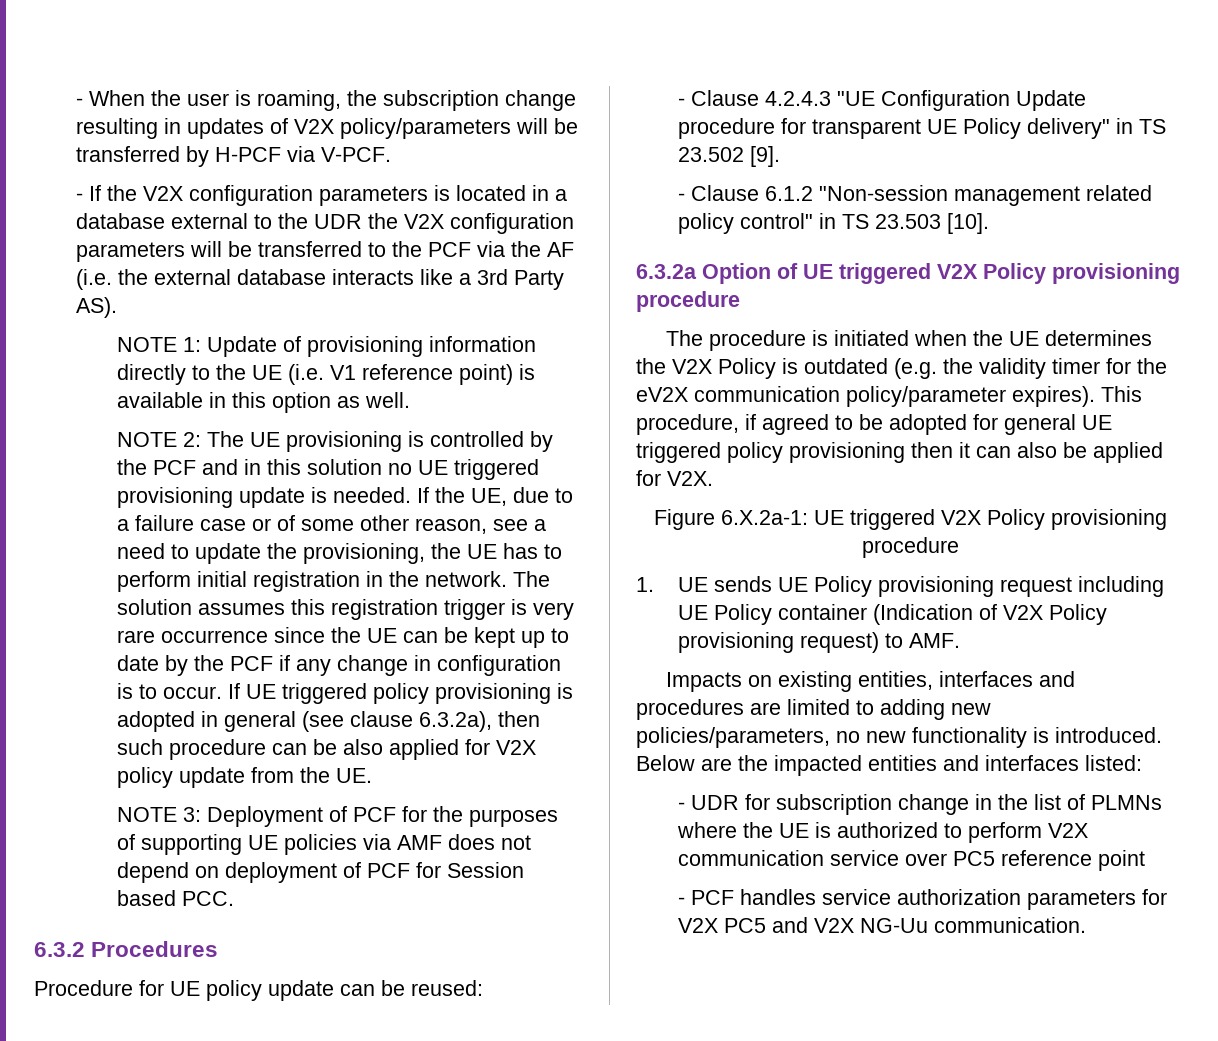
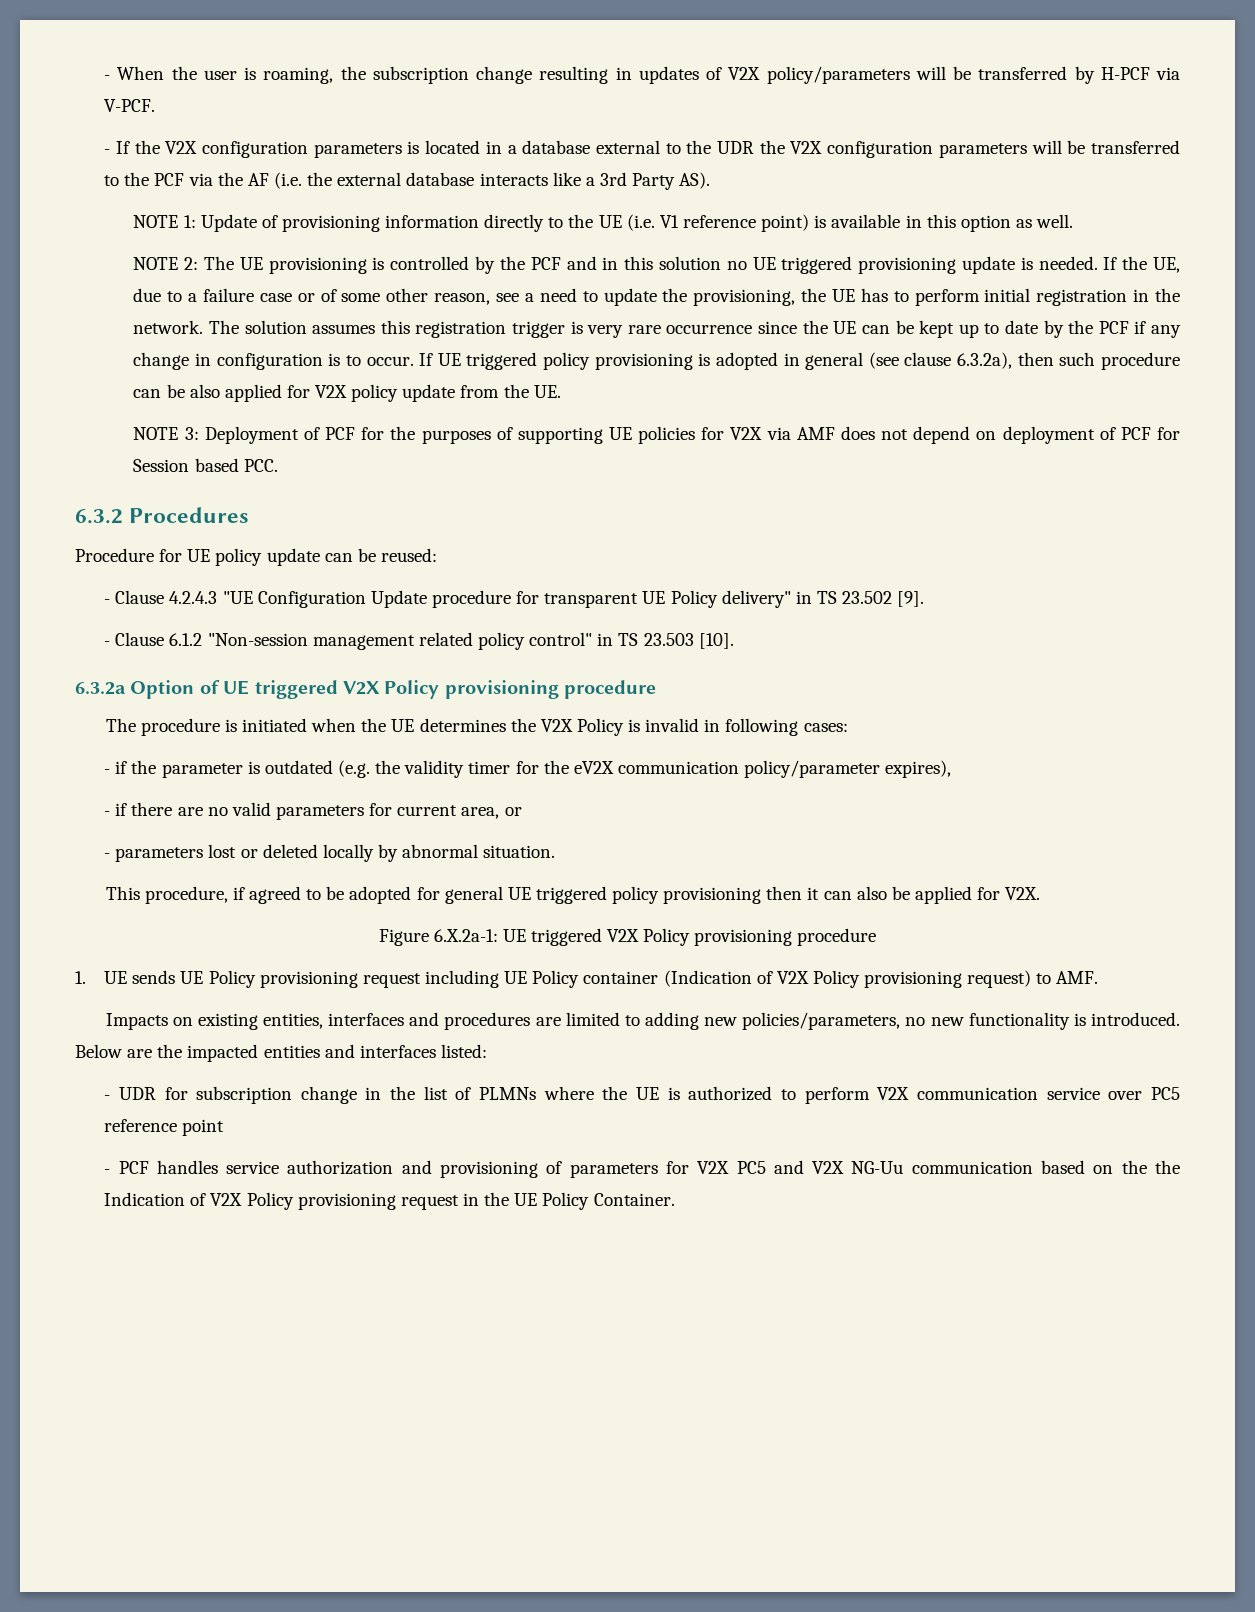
(358, 844) none -> [701,427,763,440] for V2X
(798, 366) none -> [645,718,848,736] [104,760,260,778] invalid in following cases: // - if the parameter is
[1012,386,1095,407] expires). -> [885,760,952,778] [104,802,522,820] [104,844,556,862] expires), // - if there are no valid parameters for current area, or // - parameters lost or deleted locally by abnormal situation. //
(1021, 897) none -> [401,1160,563,1178] and provisioning of
[933,917,1086,933] communication. -> [911,1160,1180,1174] [104,1192,675,1210] communication based on the the Indication of V2X Policy provisioning request in the UE Policy Container.

